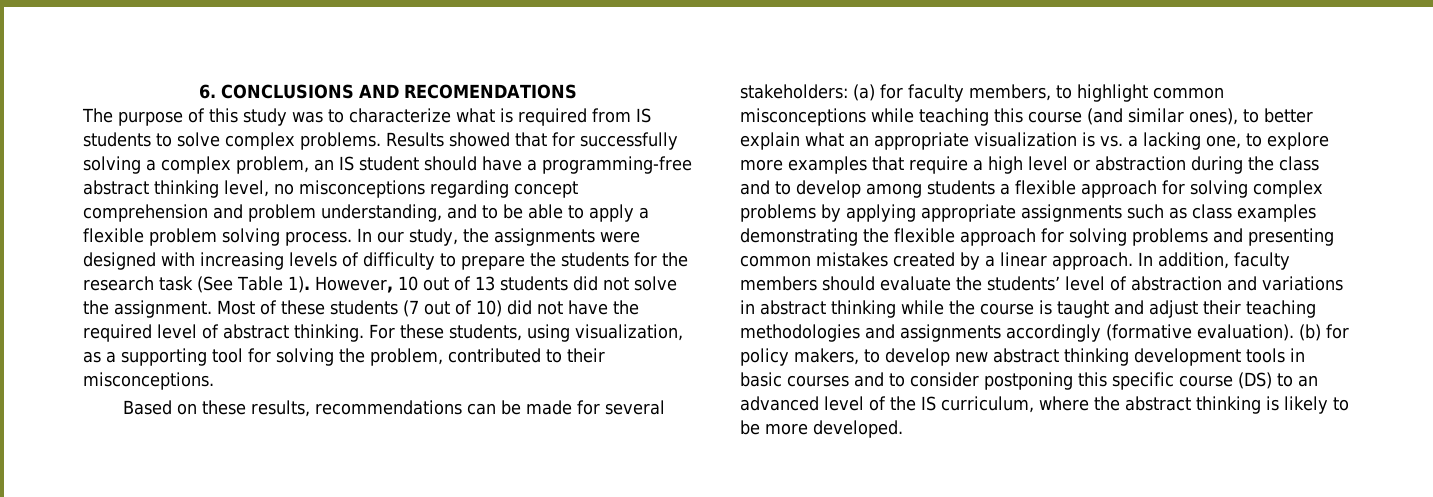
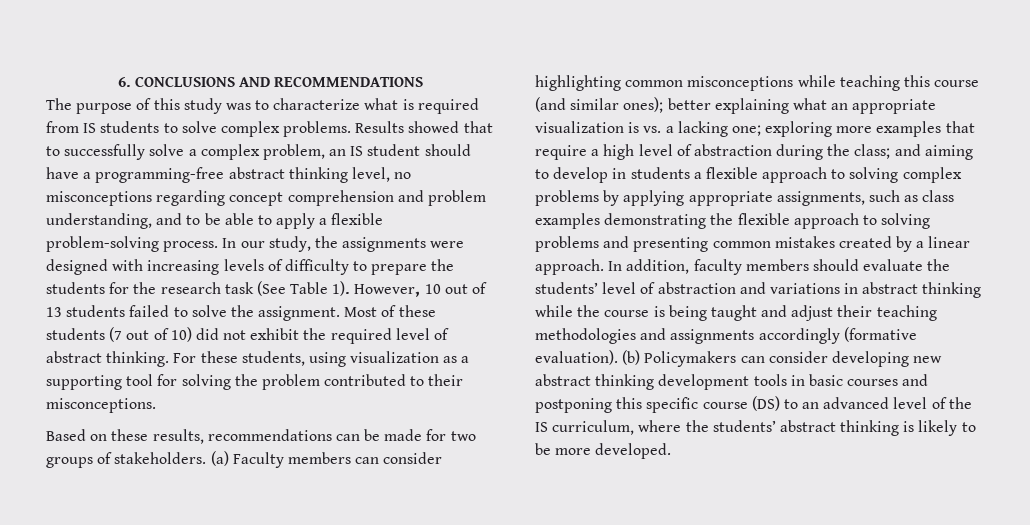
[404,84,578,99] RECOMENDATIONS -> [274,76,424,87] RECOMMENDATIONS
[551,132,678,150] [83,156,141,174] for successfully solving -> [46,144,185,160] to successfully solve
[149,228,280,246] problem solving -> [46,236,159,252] problem-solving
[572,276,629,291] did not -> [129,305,188,317] failed to
[568,300,608,315] have -> [250,328,300,340] exhibit
[575,324,683,341] visualization, -> [350,351,440,363] visualization
[370,348,443,366] problem, -> [261,374,320,390] problem
[604,400,665,415] [740,84,1148,102] several stakeholders: (a) for faculty members, to highlight -> [450,431,476,441] [46,451,443,468] [535,75,621,91] two groups of stakeholders. (a) Faculty members can consider highlighting
[1189,108,1313,125] [740,132,800,150] ones), to better explain -> [623,97,789,114] ones); better explaining
[1206,132,1329,150] one, to explore -> [731,121,833,137] one; exploring
[1073,159,1090,171] or -> [676,144,692,156] of
[1279,156,1319,171] [740,180,922,198] class and to develop among -> [854,144,973,160] [535,167,627,183] class; and aiming to develop in
[1162,180,1185,195] for -> [831,169,846,179] to
[1021,204,1122,222] assignments -> [776,191,865,206] assignments,
[1041,228,1064,243] for -> [862,215,877,225] to
(1052, 307) none -> [668,305,707,321] being
[1326,324,1349,339] [740,348,950,366] for policy makers, to develop -> [644,351,909,367] Policymakers can consider developing
[889,372,979,387] to consider -> (929, 380) none
(1120, 403) none -> [712,420,776,432] students’

